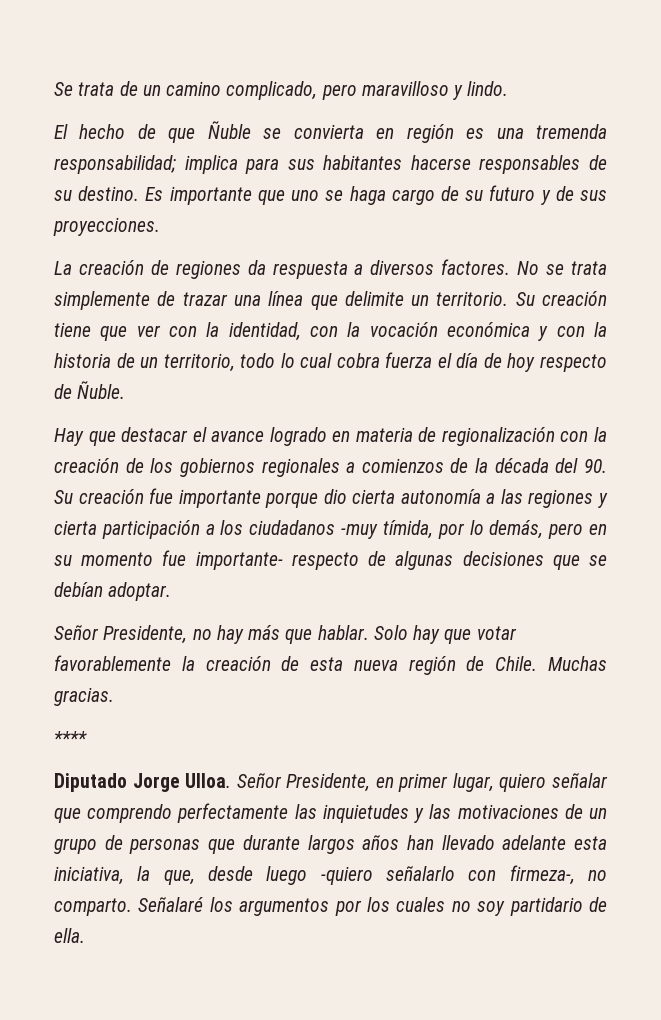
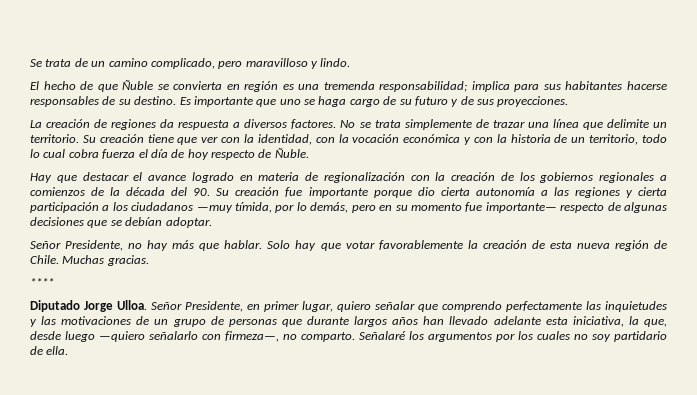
[341,524,379,539] -muy -> [196,205,233,213] —muy
[195,551,283,570] importante- -> [485,202,557,213] importante—
[320,866,373,885] -quiero -> [99,331,145,342] —quiero
[509,865,575,885] firmeza-, -> [225,331,279,342] firmeza—,

